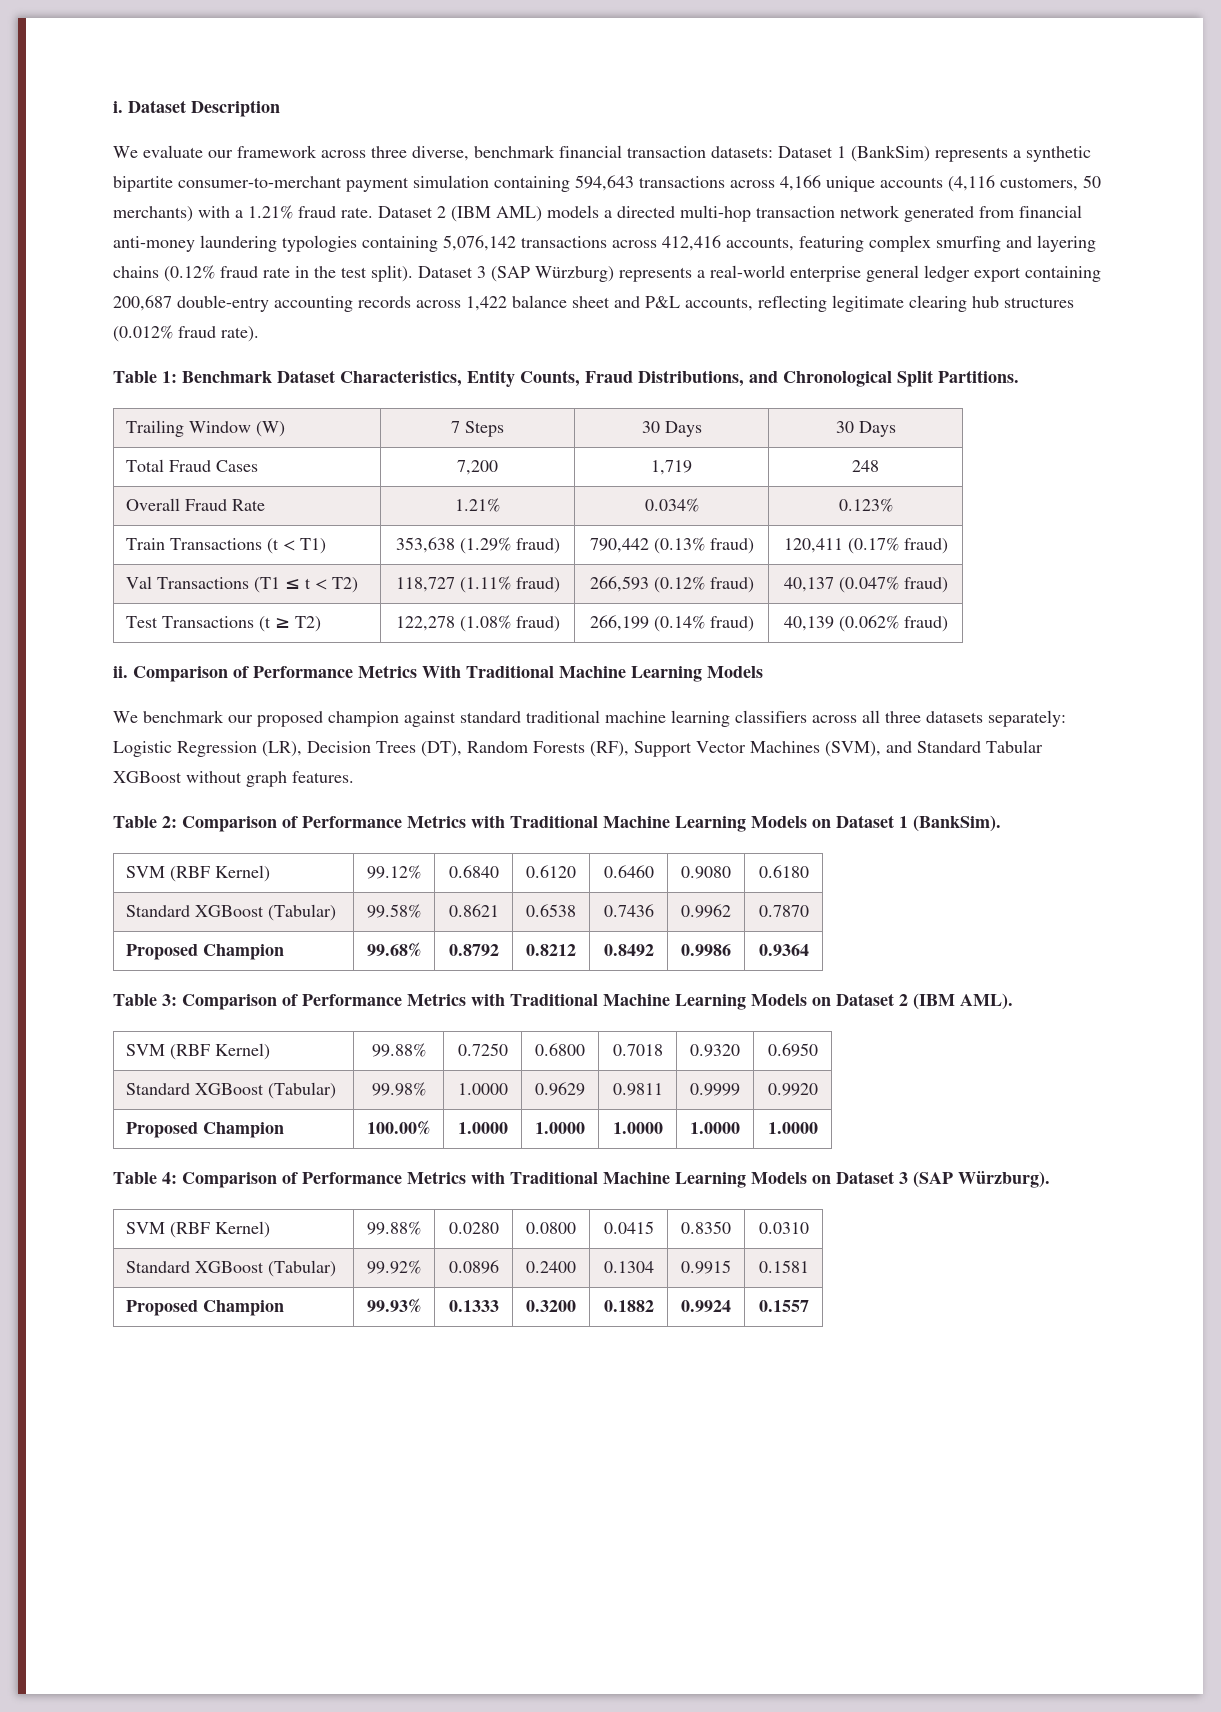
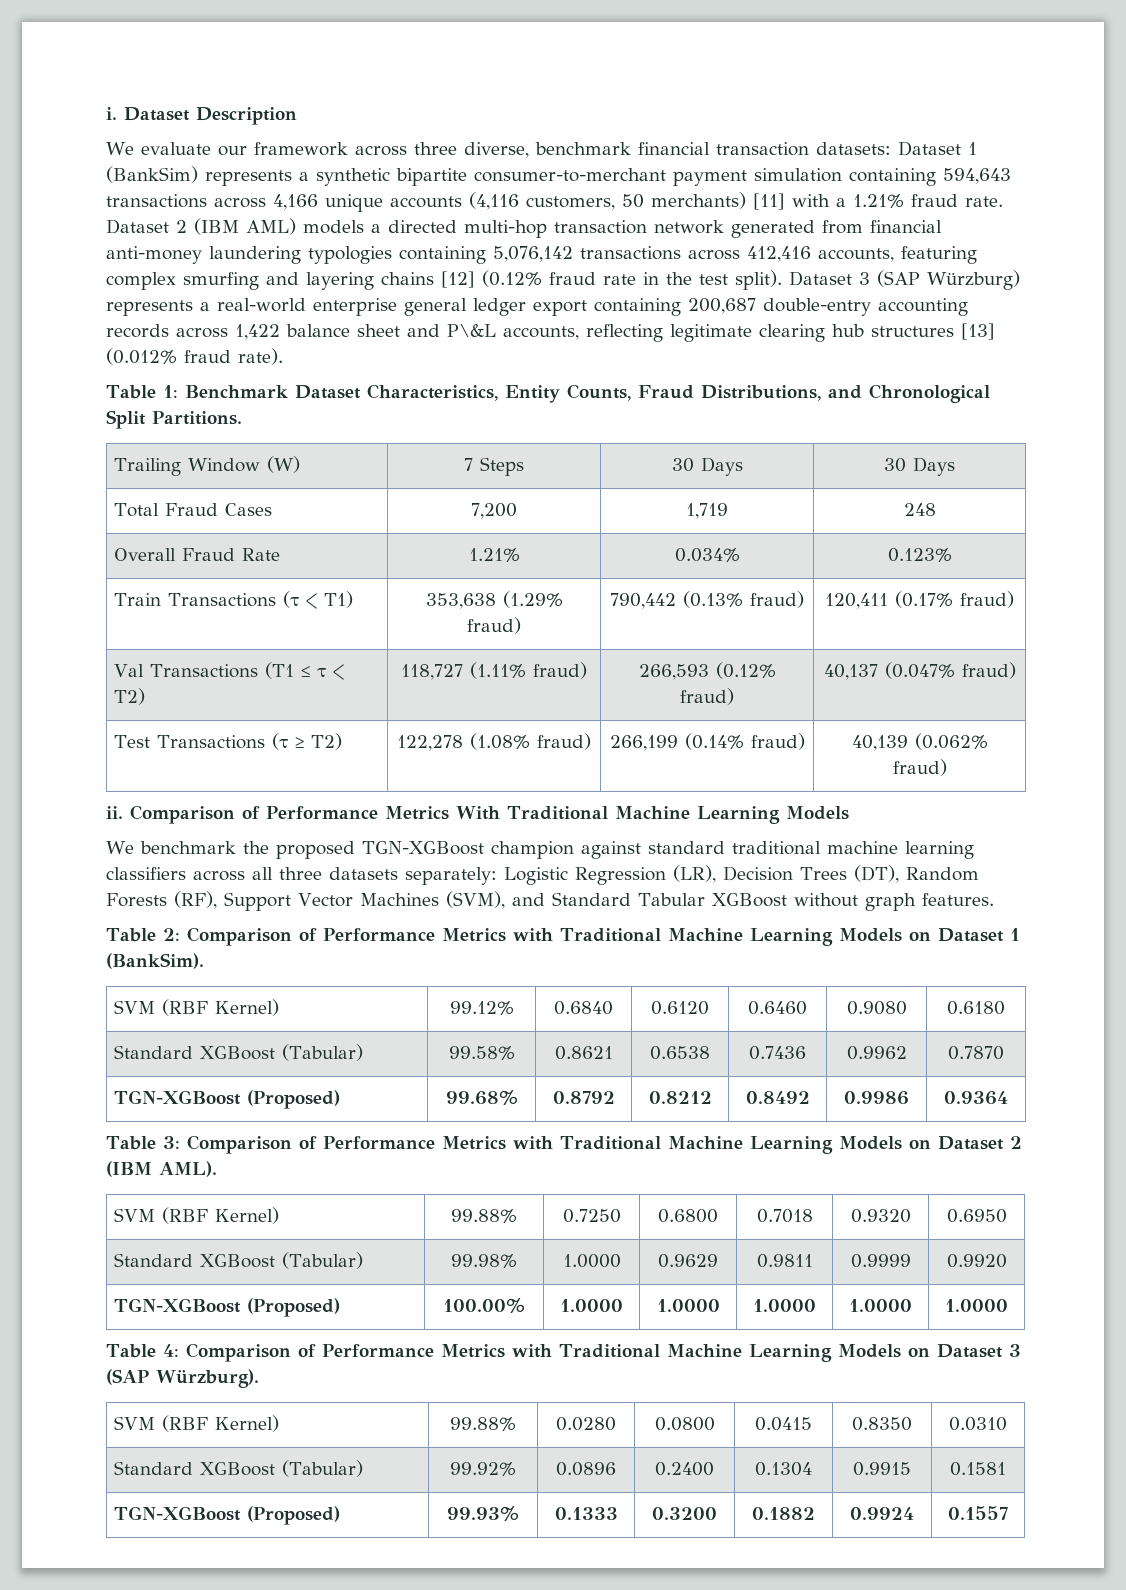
(193, 214) none -> [753,193,785,210] [11]
(159, 272) none -> [441,271,475,288] [12]
[645,296,680,308] P&L -> [447,324,496,337] P\&L
(1074, 302) none -> [961,323,995,340] [13]
[267,538,280,554] (t -> [283,591,300,608] (τ
[305,578,312,589] t -> [317,668,327,677] τ
[259,616,272,632] (t -> [272,733,289,750] (τ
[228,711,323,727] our proposed -> [242,841,484,859] the proposed TGN-XGBoost
[126,944,285,960] Proposed Champion -> [114,1090,341,1109] TGN-XGBoost (Proposed)
[126,1122,285,1138] Proposed Champion -> [114,1298,341,1317] TGN-XGBoost (Proposed)
[126,1300,285,1316] Proposed Champion -> [114,1506,341,1525] TGN-XGBoost (Proposed)

